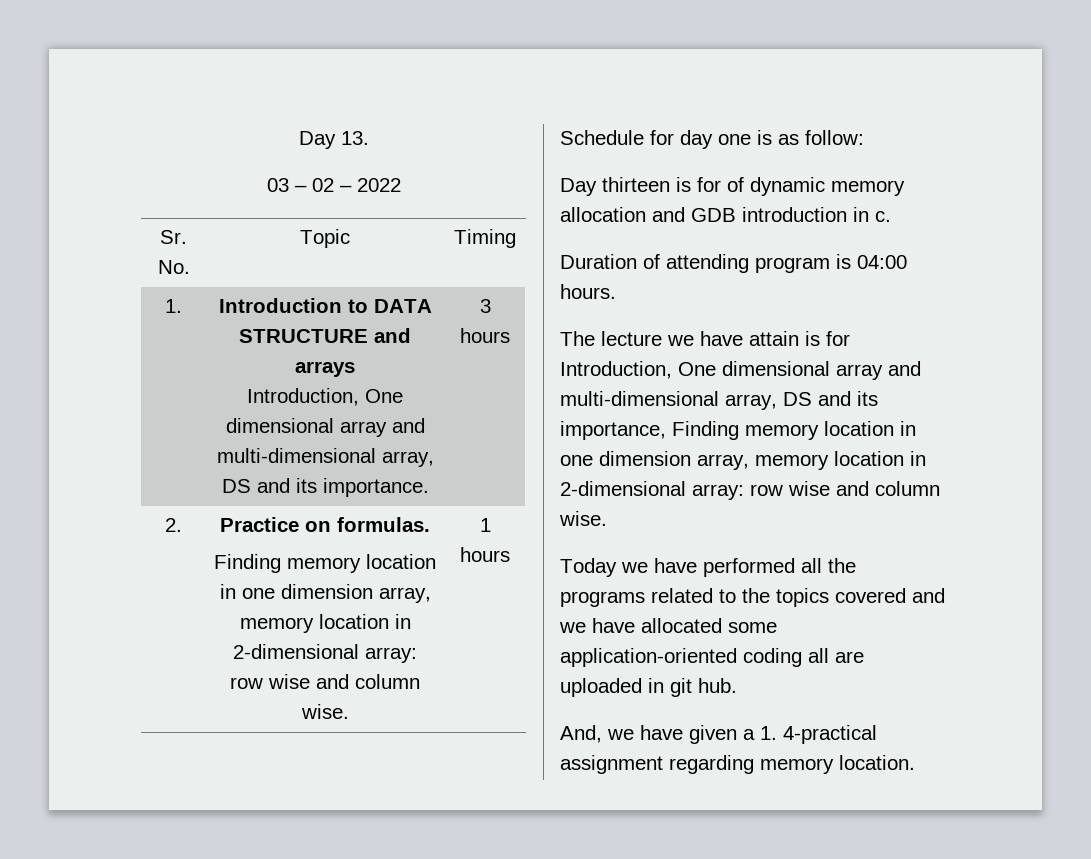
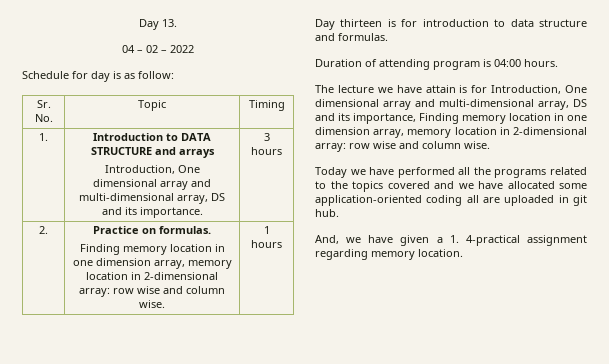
[266,178,289,192] 03 -> [122,45,135,53] 04
(401, 185) none -> [22,71,174,82] // Schedule for day is as follow:
[560,130,864,149] [560,177,905,196] [560,207,891,222] Schedule for day one is as follow: // Day thirteen is for of dynamic memory allocation and GDB introduction in c. -> [315,19,587,30] [315,33,388,41] Day thirteen is for introduction to data structure and formulas.

